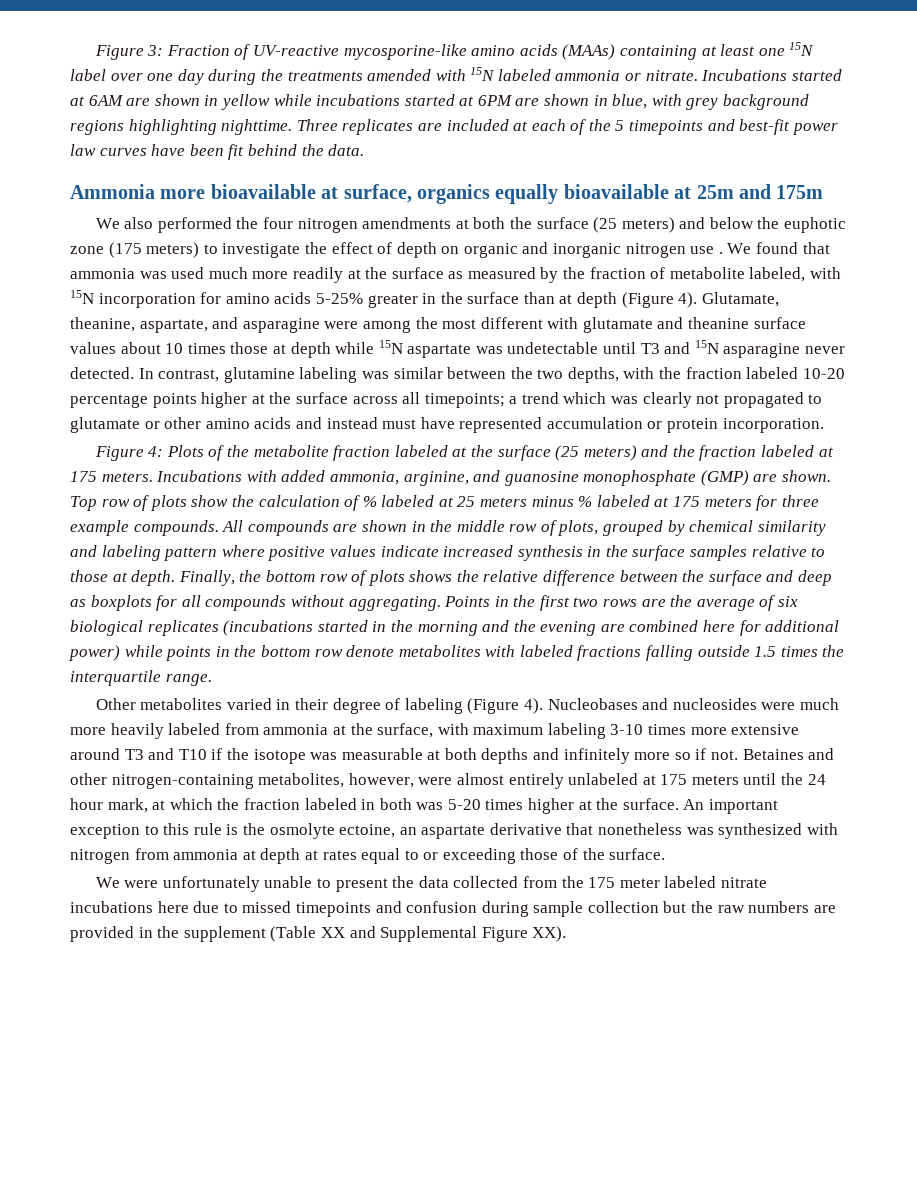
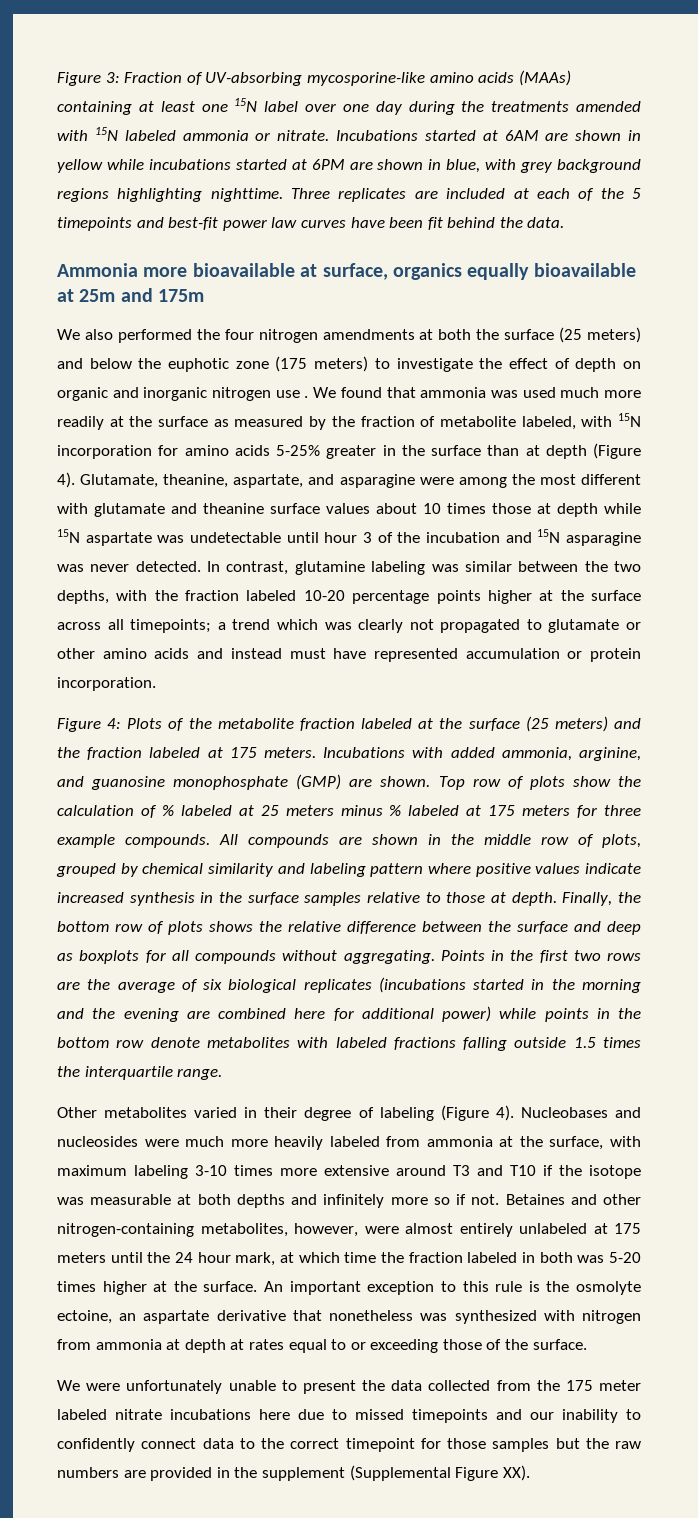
[252,45,339,56] UV-reactive -> [205,72,303,86] UV-absorbing
[640,343,660,354] T3 -> [324,532,501,543] hour 3 of the incubation
(801, 350) none -> [57,564,84,572] was
(213, 804) none -> [344,1252,377,1263] time
[406,901,659,917] confusion during sample collection -> [530,1409,641,1423] [57,1438,550,1452] our inability to confidently connect data to the correct timepoint for those samples
[270,926,478,942] (Table XX and Supplemental -> [349,1465,451,1481] (Supplemental

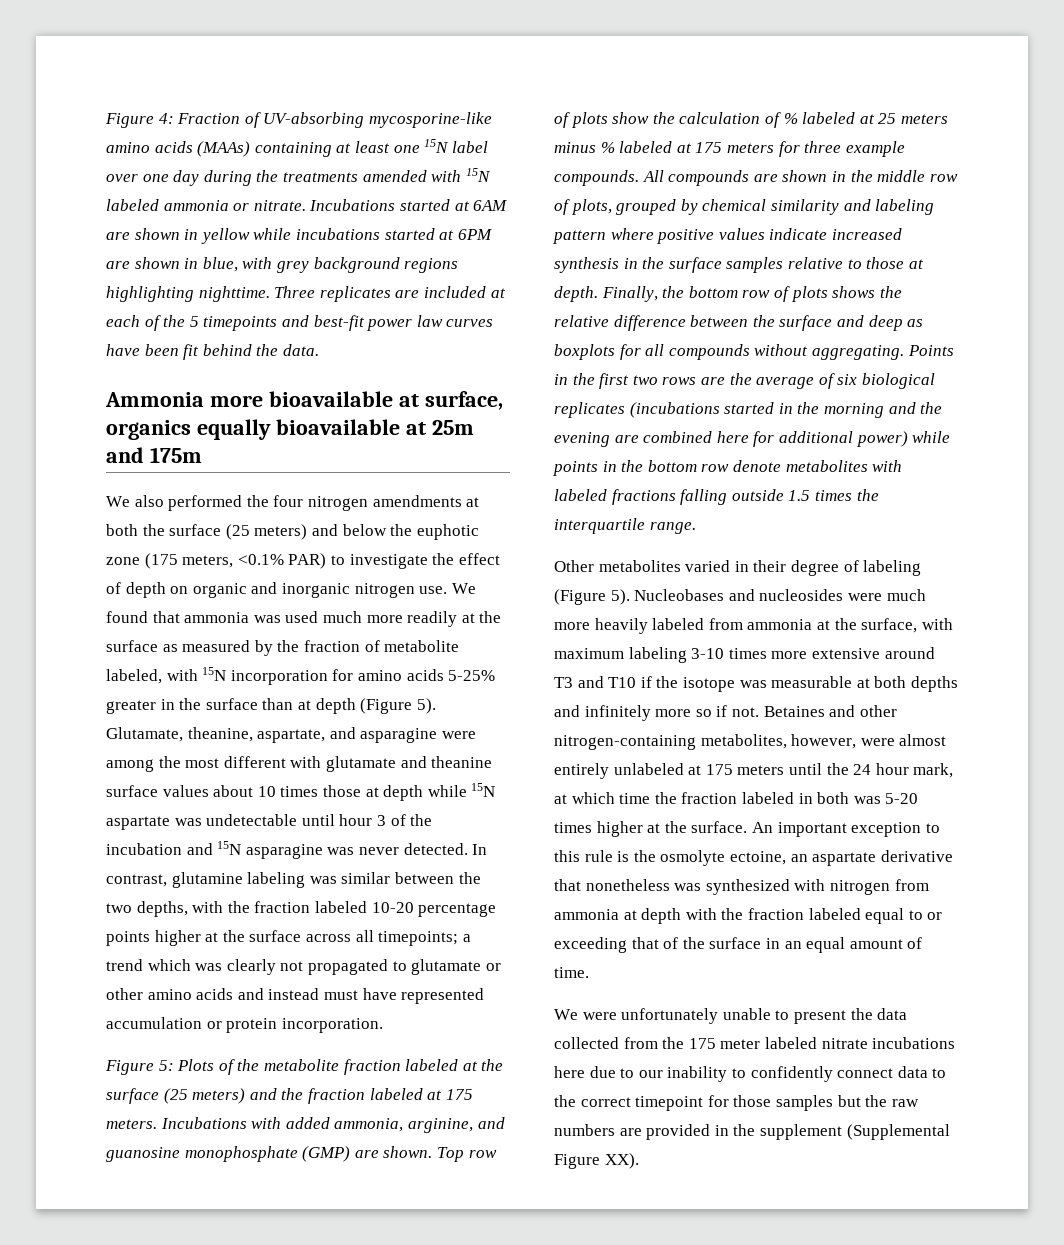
[57,72,120,86] Figure 3: -> [105,113,174,128] Figure 4:
[314,356,369,372] meters) -> [182,553,327,569] meters, <0.1% PAR)
[275,390,309,398] use . -> [419,586,448,594] use.
[57,472,75,488] 4). -> [416,698,436,714] 5).
[107,718,122,729] 4: -> [158,1060,174,1071] 5:
[495,1105,514,1121] 4). -> [610,589,630,605] 5).
[230,1339,284,1350] at rates -> [685,908,861,920] with the fraction labeled
[442,1339,587,1350] those of the surface. -> [631,937,923,953] [554,967,589,978] that of the surface in an equal amount of time.
[355,1409,522,1423] missed timepoints and -> (635, 1073) none

